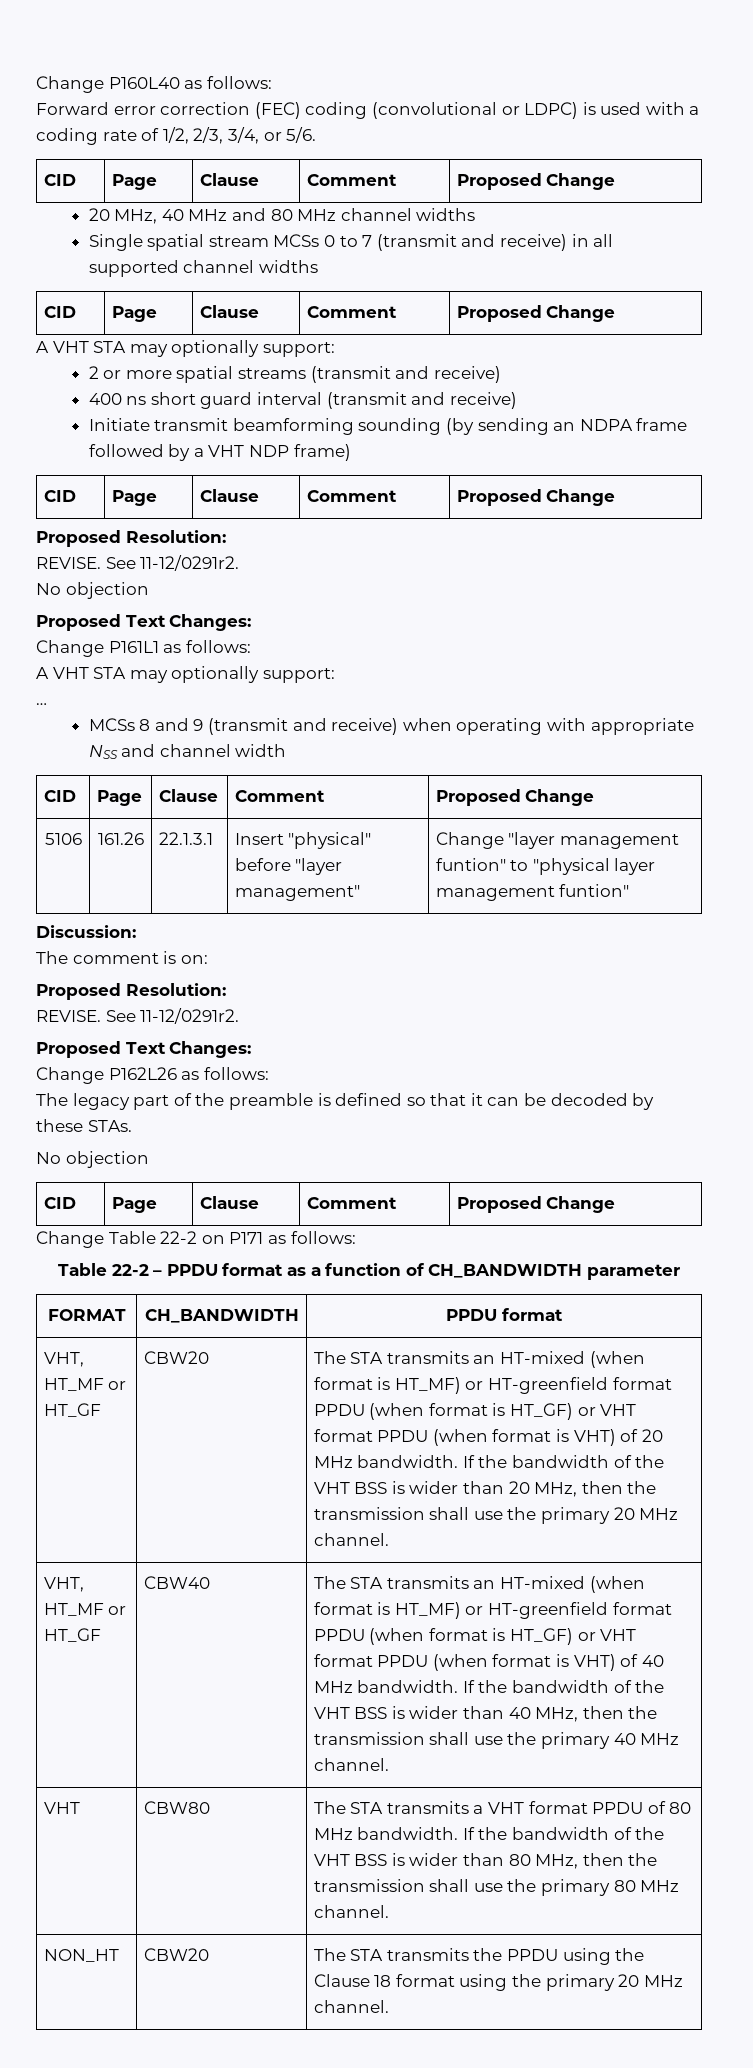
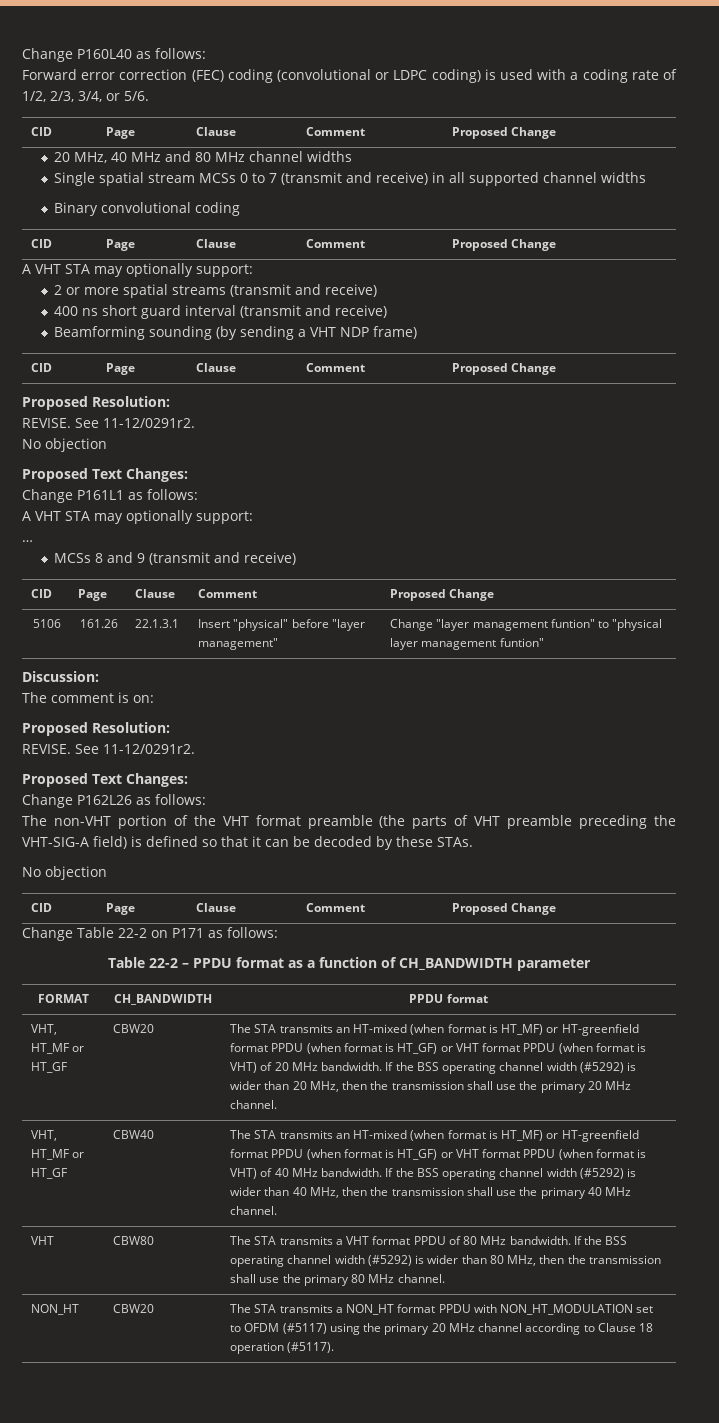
[524,102,579,119] LDPC) -> [393,69,481,83] LDPC coding)
(318, 266) none -> [53,202,240,216] // Binary convolutional coding
[88,418,688,435] [88,444,191,461] Initiate transmit beamforming sounding (by sending an NDPA frame followed by -> [53,326,294,340] Beamforming sounding (by sending
[402,718,694,735] [88,744,287,759] when operating with appropriate NSS and channel width -> (296, 558) none
[72,1093,313,1110] legacy part of the preamble -> [53,815,677,829] [22,836,127,849] non-VHT portion of the VHT format preamble (the parts of VHT preamble preceding the VHT-SIG-A field)
[512,1455,665,1468] [313,1482,388,1494] bandwidth of the VHT BSS -> [416,1062,624,1074] BSS operating channel width (#5292)
[512,1680,665,1693] [313,1707,388,1719] bandwidth of the VHT BSS -> [416,1168,624,1180] BSS operating channel width (#5292)
[512,1827,665,1840] [313,1854,388,1866] bandwidth of the VHT BSS -> [605,1236,628,1245] [230,1255,412,1267] BSS operating channel width (#5292)
[473,1948,645,1965] [313,1974,455,1987] the PPDU using the Clause 18 format -> [335,1304,654,1315] [230,1323,327,1334] a NON_HT format PPDU with NON_HT_MODULATION set to OFDM (#5117)
[313,2000,389,2013] channel. -> [478,1323,654,1335] [230,1342,335,1354] channel according to Clause 18 operation (#5117).

